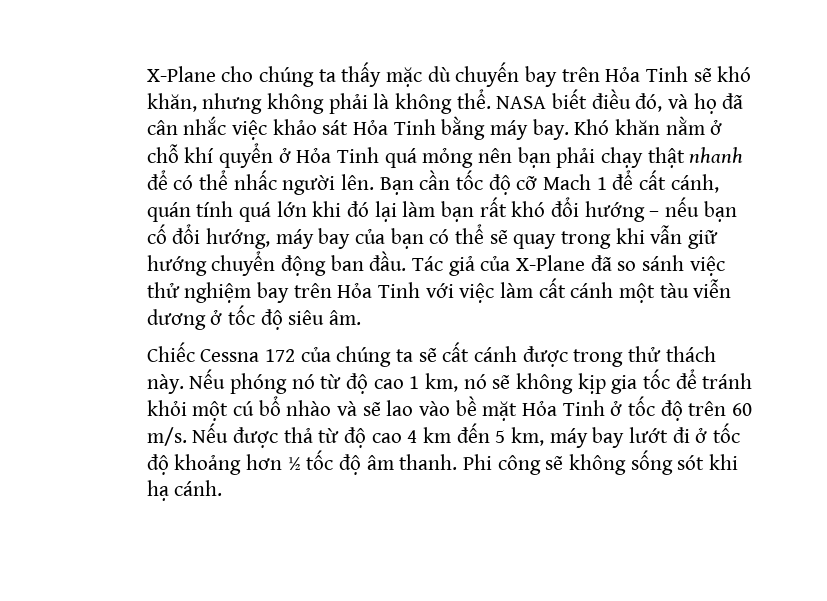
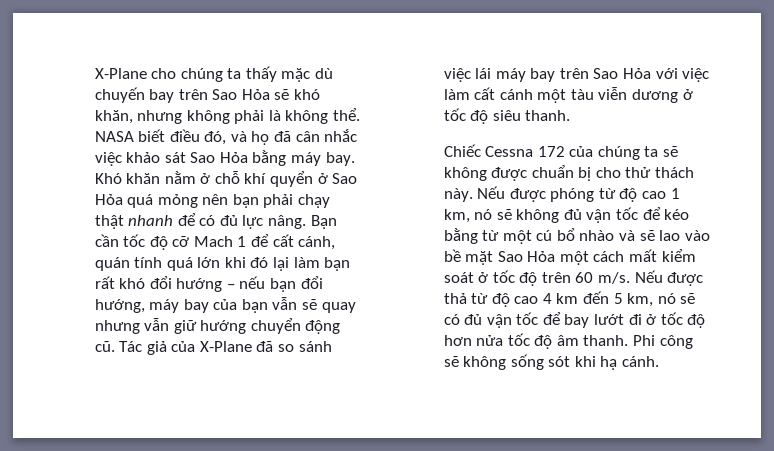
[605,66,688,82] Hỏa Tinh -> [212,89,270,100] Sao Hỏa
[352,119,436,135] Hỏa Tinh -> [190,152,248,163] Sao Hỏa
[296,147,379,163] Hỏa Tinh -> [332,173,358,184] [94,194,123,205] Sao Hỏa
[198,170,374,195] thể nhấc người lên. -> [219,215,307,229] đủ lực nâng.
[146,224,167,244] cố -> (297, 285) none
[429,224,645,249] có thể sẽ quay trong khi -> [272,297,356,313] [94,320,140,334] vẫn sẽ quay nhưng
[330,251,407,271] ban đầu. -> [94,341,115,352] cũ.
[146,282,420,303] thử nghiệm bay trên Hỏa Tinh -> [475,68,652,82] lái máy bay trên Sao Hỏa
[328,310,361,325] âm. -> [525,110,571,121] thanh.
[442,342,624,367] cất cánh được trong -> [443,165,621,181] không được chuẩn bị cho
[229,373,315,394] phóng nó -> [509,188,595,202] được phóng
[577,369,753,394] [146,400,187,416] kịp gia tốc để tránh khỏi -> [563,207,690,223] [443,228,500,244] đủ vận tốc để kéo bằng từ
[521,400,605,416] Hỏa Tinh -> [497,249,696,265] [443,272,474,283] Sao Hỏa một cách mất kiểm soát
[549,428,588,448] máy -> [657,293,696,304] [443,312,561,328] nó sẽ có đủ vận tốc để
[174,454,301,475] khoảng hơn ½ -> [443,335,504,346] hơn nửa

